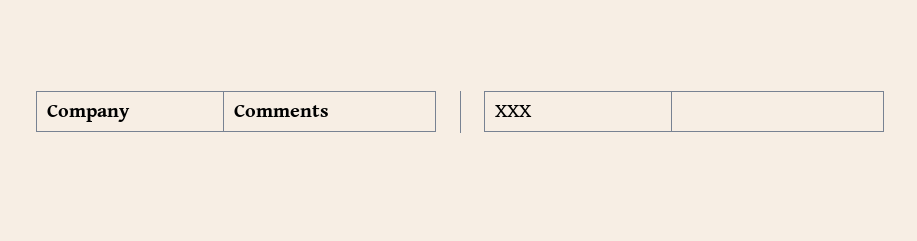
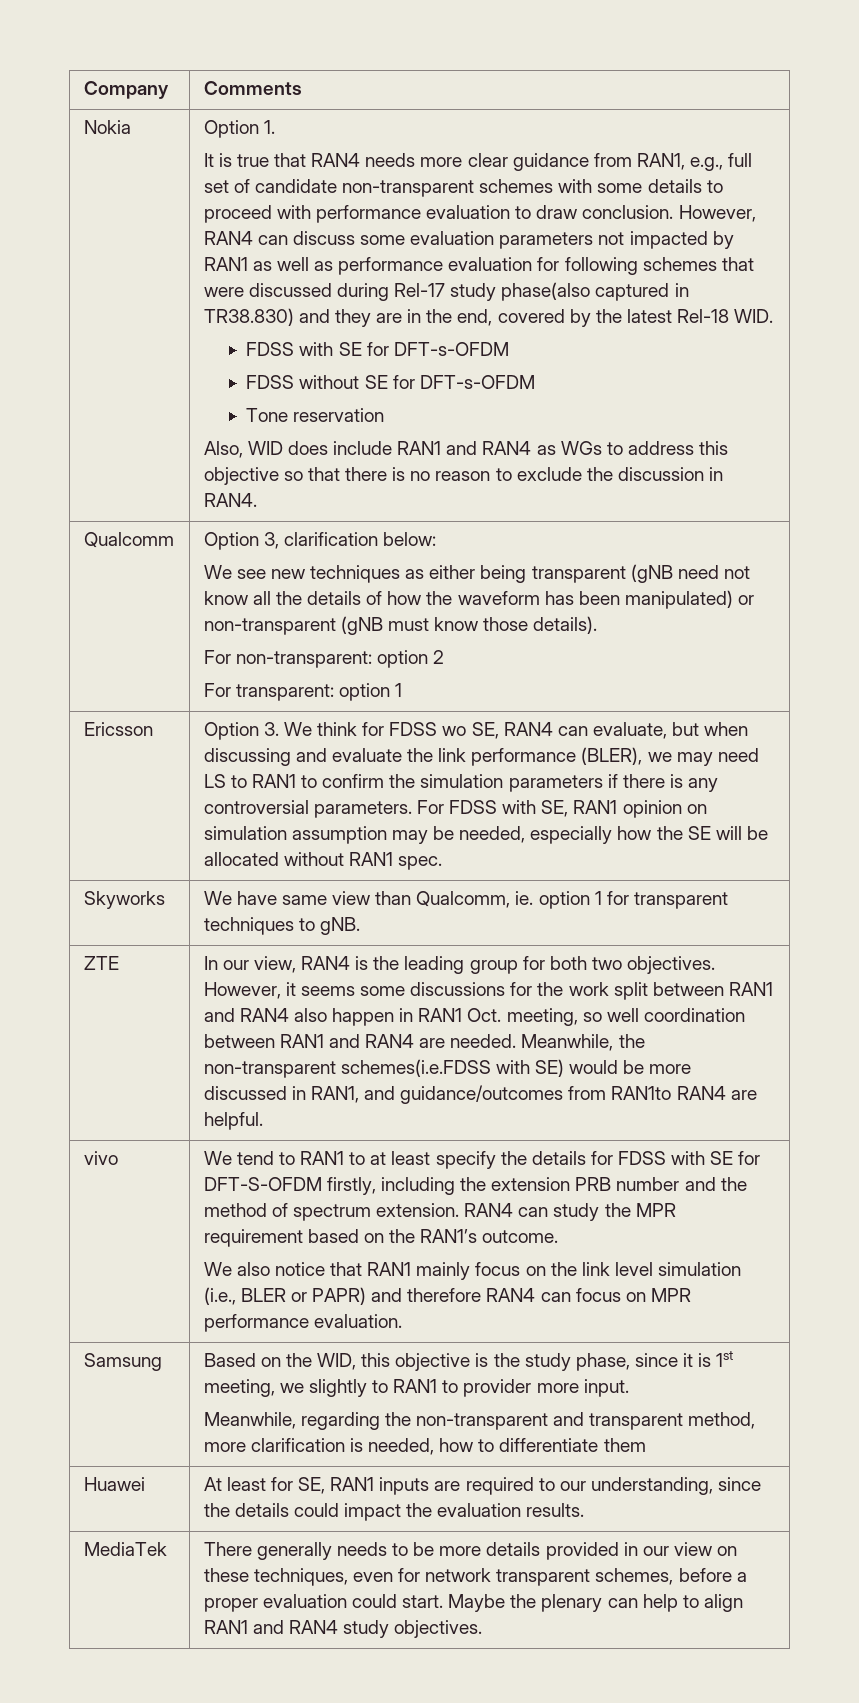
[495,105,533,117] XXX | -> [83,120,131,134] [203,120,275,138] [203,153,753,171] [203,179,723,197] [203,205,756,223] [203,231,734,249] [203,257,754,275] [203,282,689,301] [203,308,774,327] [246,342,509,356] [246,375,535,389] [246,408,385,422] [203,441,729,458] [203,467,724,485] [203,493,257,507] [83,532,174,548] [203,532,436,550] [203,564,750,583] [203,590,755,609] [203,616,598,635] [203,650,444,668] [203,683,402,701] [83,722,153,736] [203,722,749,740] [203,747,759,766] [203,774,719,792] [203,800,707,818] [203,826,768,844] [203,852,442,870] [83,891,165,909] [203,891,728,909] [203,917,360,935] [83,956,119,970] [203,956,716,974] [203,982,773,1000] [203,1008,745,1026] [203,1034,645,1051] [203,1059,692,1078] [203,1085,757,1104] [203,1112,263,1130] [83,1151,118,1165] [203,1151,761,1169] [203,1177,747,1195] [203,1203,676,1221] [203,1229,559,1247] [203,1262,742,1280] [203,1287,691,1305] [203,1314,402,1332] [83,1353,162,1371] [203,1351,734,1371] [203,1379,629,1397] [203,1412,756,1430] [203,1438,646,1455] [83,1477,145,1491] [203,1477,762,1495] [203,1503,585,1521] [83,1542,167,1556] [203,1542,738,1560] [203,1568,747,1586] [203,1594,743,1612] [203,1620,483,1638] Nokia | Option 1. // It is true that RAN4 needs more clear guidance from RAN1, e.g., full set of candidate non-transparent schemes with some details to proceed with performance evaluation to draw conclusion. However, RAN4 can discuss some evaluation parameters not impacted by RAN1 as well as performance evaluation for following schemes that were discussed during Rel-17 study phase(also captured in TR38.830) and they are in the end, covered by the latest Rel-18 WID. // FDSS with SE for DFT-s-OFDM // FDSS without SE for DFT-s-OFDM // Tone reservation // Also, WID does include RAN1 and RAN4 as WGs to address this objective so that there is no reason to exclude the discussion in RAN4. // Qualcomm | Option 3, clarification below: // We see new techniques as either being transparent (gNB need not know all the details of how the waveform has been manipulated) or non-transparent (gNB must know those details). // For non-transparent: option 2 // For transparent: option 1 // Ericsson | Option 3. We think for FDSS wo SE, RAN4 can evaluate, but when discussing and evaluate the link performance (BLER), we may need LS to RAN1 to confirm the simulation parameters if there is any controversial parameters. For FDSS with SE, RAN1 opinion on simulation assumption may be needed, especially how the SE will be allocated without RAN1 spec. // Skyworks | We have same view than Qualcomm, ie. option 1 for transparent techniques to gNB. // ZTE | In our view, RAN4 is the leading group for both two objectives. However, it seems some discussions for the work split between RAN1 and RAN4 also happen in RAN1 Oct. meeting, so well coordination between RAN1 and RAN4 are needed. Meanwhile, the non-transparent schemes(i.e.FDSS with SE) would be more discussed in RAN1, and guidance/outcomes from RAN1to RAN4 are helpful. // vivo | We tend to RAN1 to at least specify the details for FDSS with SE for DFT-S-OFDM firstly, including the extension PRB number and the method of spectrum extension. RAN4 can study the MPR requirement based on the RAN1’s outcome. // We also notice that RAN1 mainly focus on the link level simulation (i.e., BLER or PAPR) and therefore RAN4 can focus on MPR performance evaluation. // Samsung | Based on the WID, this objective is the study phase, since it is 1st meeting, we slightly to RAN1 to provider more input. // Meanwhile, regarding the non-transparent and transparent method, more clarification is needed, how to differentiate them // Huawei | At least for SE, RAN1 inputs are required to our understanding, since the details could impact the evaluation results. // MediaTek | There generally needs to be more details provided in our view on these techniques, even for network transparent schemes, before a proper evaluation could start. Maybe the plenary can help to align RAN1 and RAN4 study objectives.

